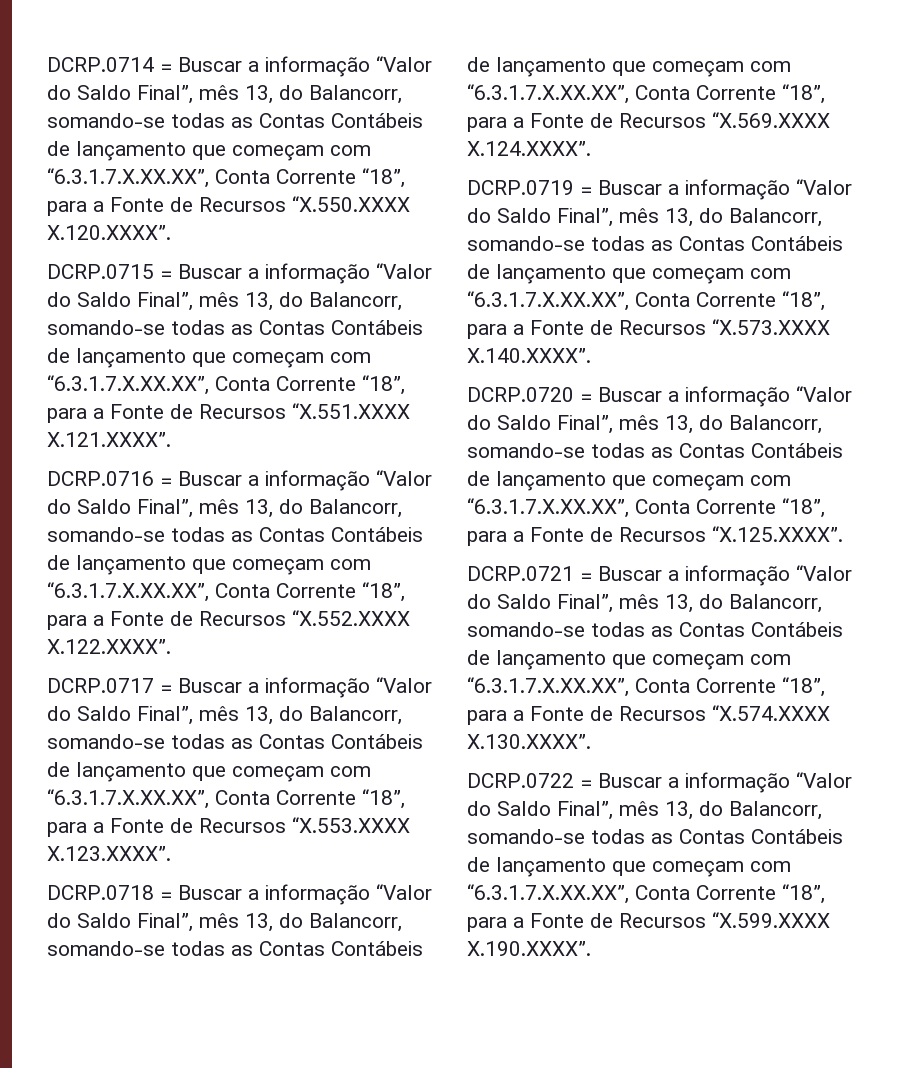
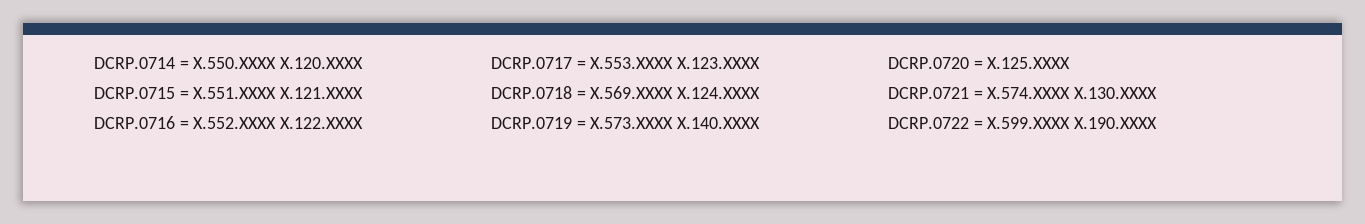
[178,56,432,77] [47,85,402,104] [47,113,423,128] [47,141,371,161] [47,168,405,188] [47,196,410,216] [47,225,171,240] [47,263,432,284] [47,292,402,311] [47,320,423,335] [47,348,371,368] [47,375,405,395] [47,403,410,423] [47,432,171,447] [47,470,432,491] [47,499,402,518] [47,527,423,542] [47,555,371,575] [47,582,405,602] [47,610,410,630] [47,639,171,654] [47,677,432,698] [47,706,402,725] [47,734,423,749] [47,762,371,782] [47,789,405,809] [47,817,410,837] [47,846,171,861] [47,884,432,905] [47,913,402,932] [47,941,423,956] [467,57,791,77] [467,84,825,104] [467,112,830,132] [467,141,591,156] [467,179,852,200] [467,208,822,227] [467,236,843,251] [467,264,791,284] [467,291,825,311] [467,319,830,339] [467,348,591,363] [467,386,852,407] [467,415,822,434] [467,443,843,458] [467,471,791,491] [467,498,825,518] [467,526,843,546] [467,565,852,586] [467,594,822,613] [467,622,843,637] [467,650,791,670] [467,677,825,697] [467,705,830,725] [467,734,591,749] [467,772,852,793] [467,801,822,820] [467,829,843,844] [467,857,791,877] [467,884,825,904] [467,912,830,932] [467,941,591,956] Buscar a informação “Valor do Saldo Final”, mês 13, do Balancorr, somando-se todas as Contas Contábeis de lançamento que começam com “6.3.1.7.X.XX.XX”, Conta Corrente “18”, para a Fonte de Recursos “X.550.XXXX X.120.XXXX”. // DCRP.0715 = Buscar a informação “Valor do Saldo Final”, mês 13, do Balancorr, somando-se todas as Contas Contábeis de lançamento que começam com “6.3.1.7.X.XX.XX”, Conta Corrente “18”, para a Fonte de Recursos “X.551.XXXX X.121.XXXX”. // DCRP.0716 = Buscar a informação “Valor do Saldo Final”, mês 13, do Balancorr, somando-se todas as Contas Contábeis de lançamento que começam com “6.3.1.7.X.XX.XX”, Conta Corrente “18”, para a Fonte de Recursos “X.552.XXXX X.122.XXXX”. // DCRP.0717 = Buscar a informação “Valor do Saldo Final”, mês 13, do Balancorr, somando-se todas as Contas Contábeis de lançamento que começam com “6.3.1.7.X.XX.XX”, Conta Corrente “18”, para a Fonte de Recursos “X.553.XXXX X.123.XXXX”. // DCRP.0718 = Buscar a informação “Valor do Saldo Final”, mês 13, do Balancorr, somando-se todas as Contas Contábeis de lançamento que começam com “6.3.1.7.X.XX.XX”, Conta Corrente “18”, para a Fonte de Recursos “X.569.XXXX X.124.XXXX”. // DCRP.0719 = Buscar a informação “Valor do Saldo Final”, mês 13, do Balancorr, somando-se todas as Contas Contábeis de lançamento que começam com “6.3.1.7.X.XX.XX”, Conta Corrente “18”, para a Fonte de Recursos “X.573.XXXX X.140.XXXX”. // DCRP.0720 = Buscar a informação “Valor do Saldo Final”, mês 13, do Balancorr, somando-se todas as Contas Contábeis de lançamento que começam com “6.3.1.7.X.XX.XX”, Conta Corrente “18”, para a Fonte de Recursos “X.125.XXXX”. // DCRP.0721 = Buscar a informação “Valor do Saldo Final”, mês 13, do Balancorr, somando-se todas as Contas Contábeis de lançamento que começam com “6.3.1.7.X.XX.XX”, Conta Corrente “18”, para a Fonte de Recursos “X.574.XXXX X.130.XXXX”. // DCRP.0722 = Buscar a informação “Valor do Saldo Final”, mês 13, do Balancorr, somando-se todas as Contas Contábeis de lançamento que começam com “6.3.1.7.X.XX.XX”, Conta Corrente “18”, para a Fonte de Recursos “X.599.XXXX X.190.XXXX”. -> [193,57,364,69] [94,87,364,99] [94,116,364,129] [491,57,761,69] [491,86,761,99] [491,117,761,129] [888,57,1071,69] [888,87,1158,99] [888,117,1158,129] X.550.XXXX X.120.XXXX // DCRP.0715 = X.551.XXXX X.121.XXXX // DCRP.0716 = X.552.XXXX X.122.XXXX // DCRP.0717 = X.553.XXXX X.123.XXXX // DCRP.0718 = X.569.XXXX X.124.XXXX // DCRP.0719 = X.573.XXXX X.140.XXXX // DCRP.0720 = X.125.XXXX // DCRP.0721 = X.574.XXXX X.130.XXXX // DCRP.0722 = X.599.XXXX X.190.XXXX

